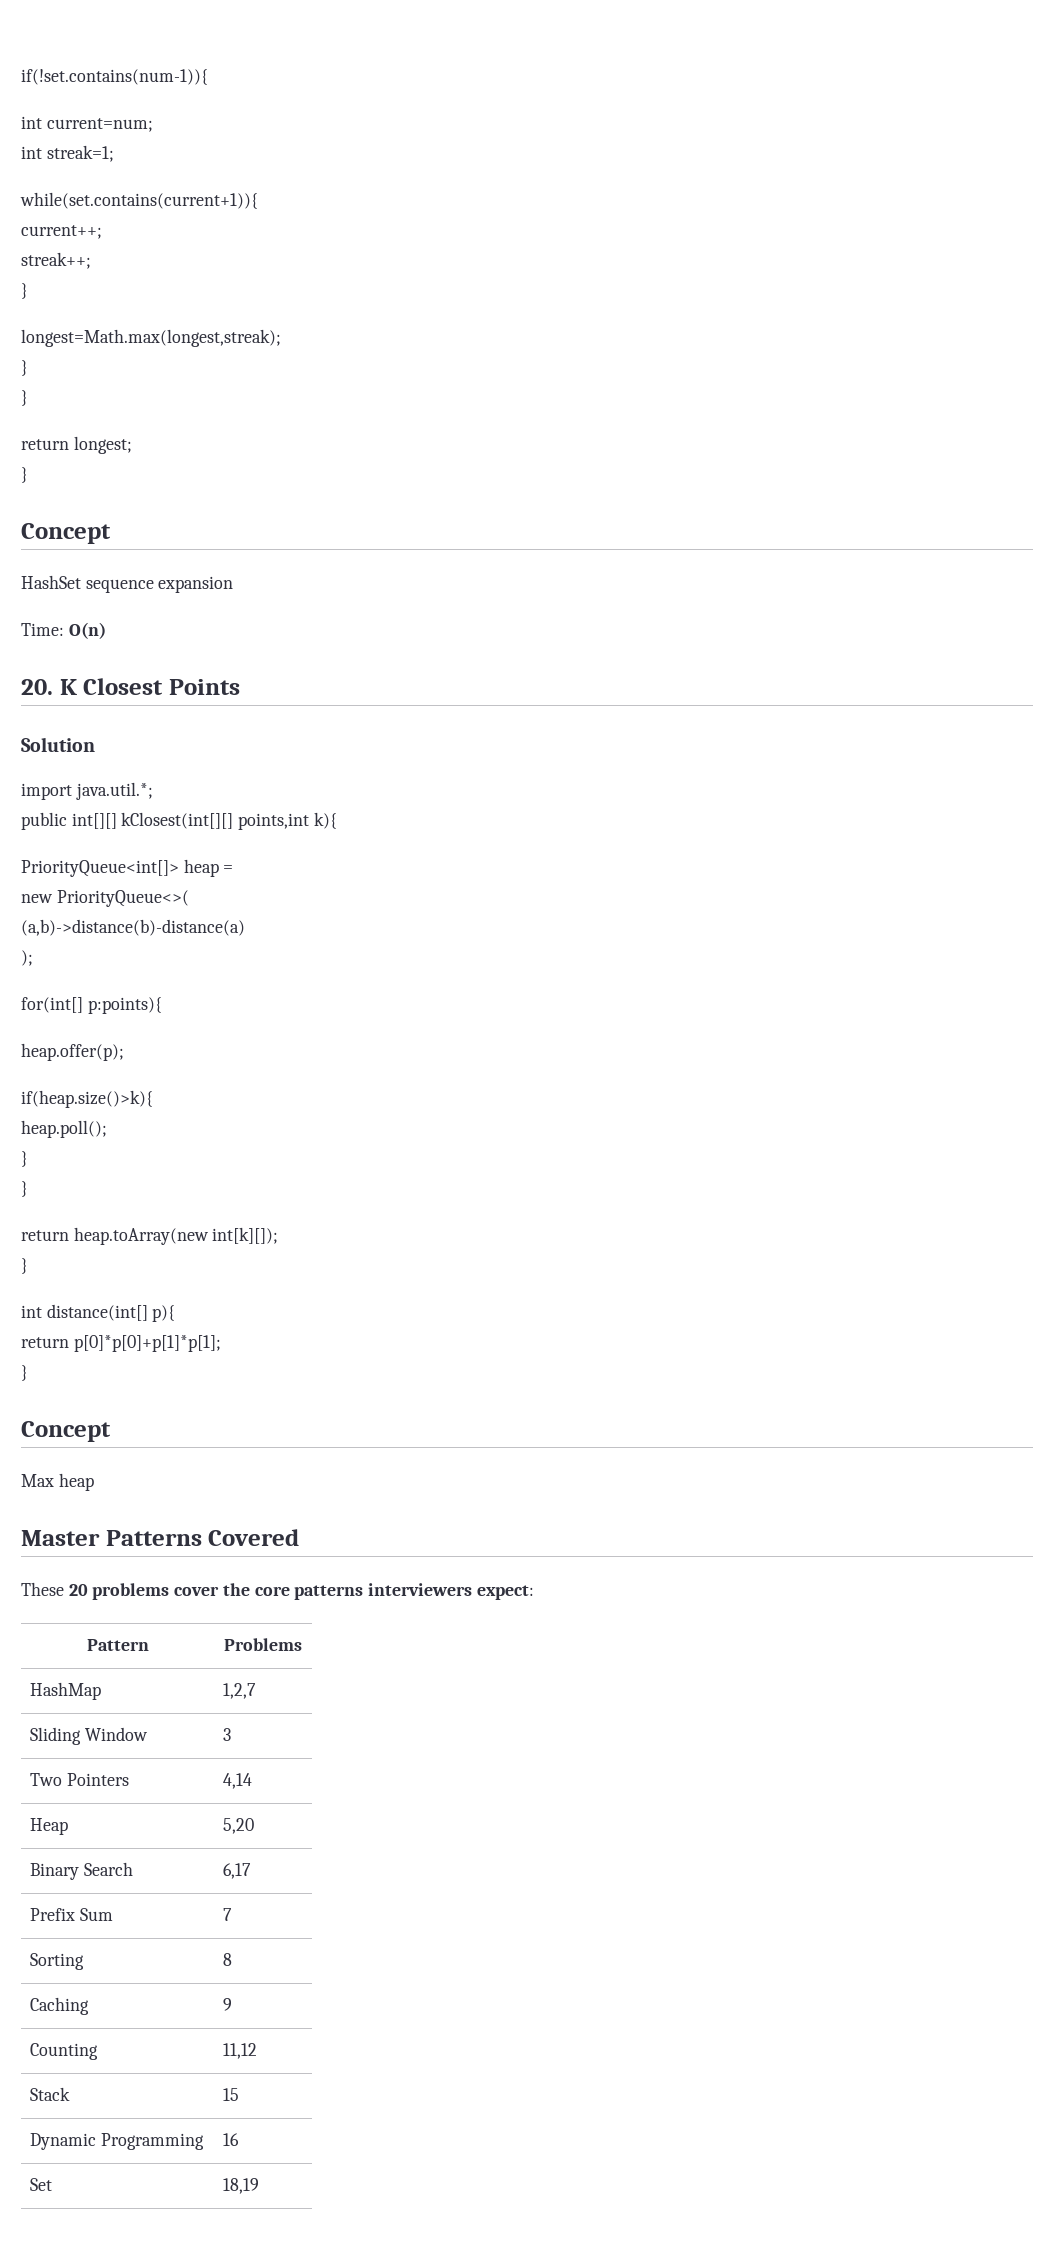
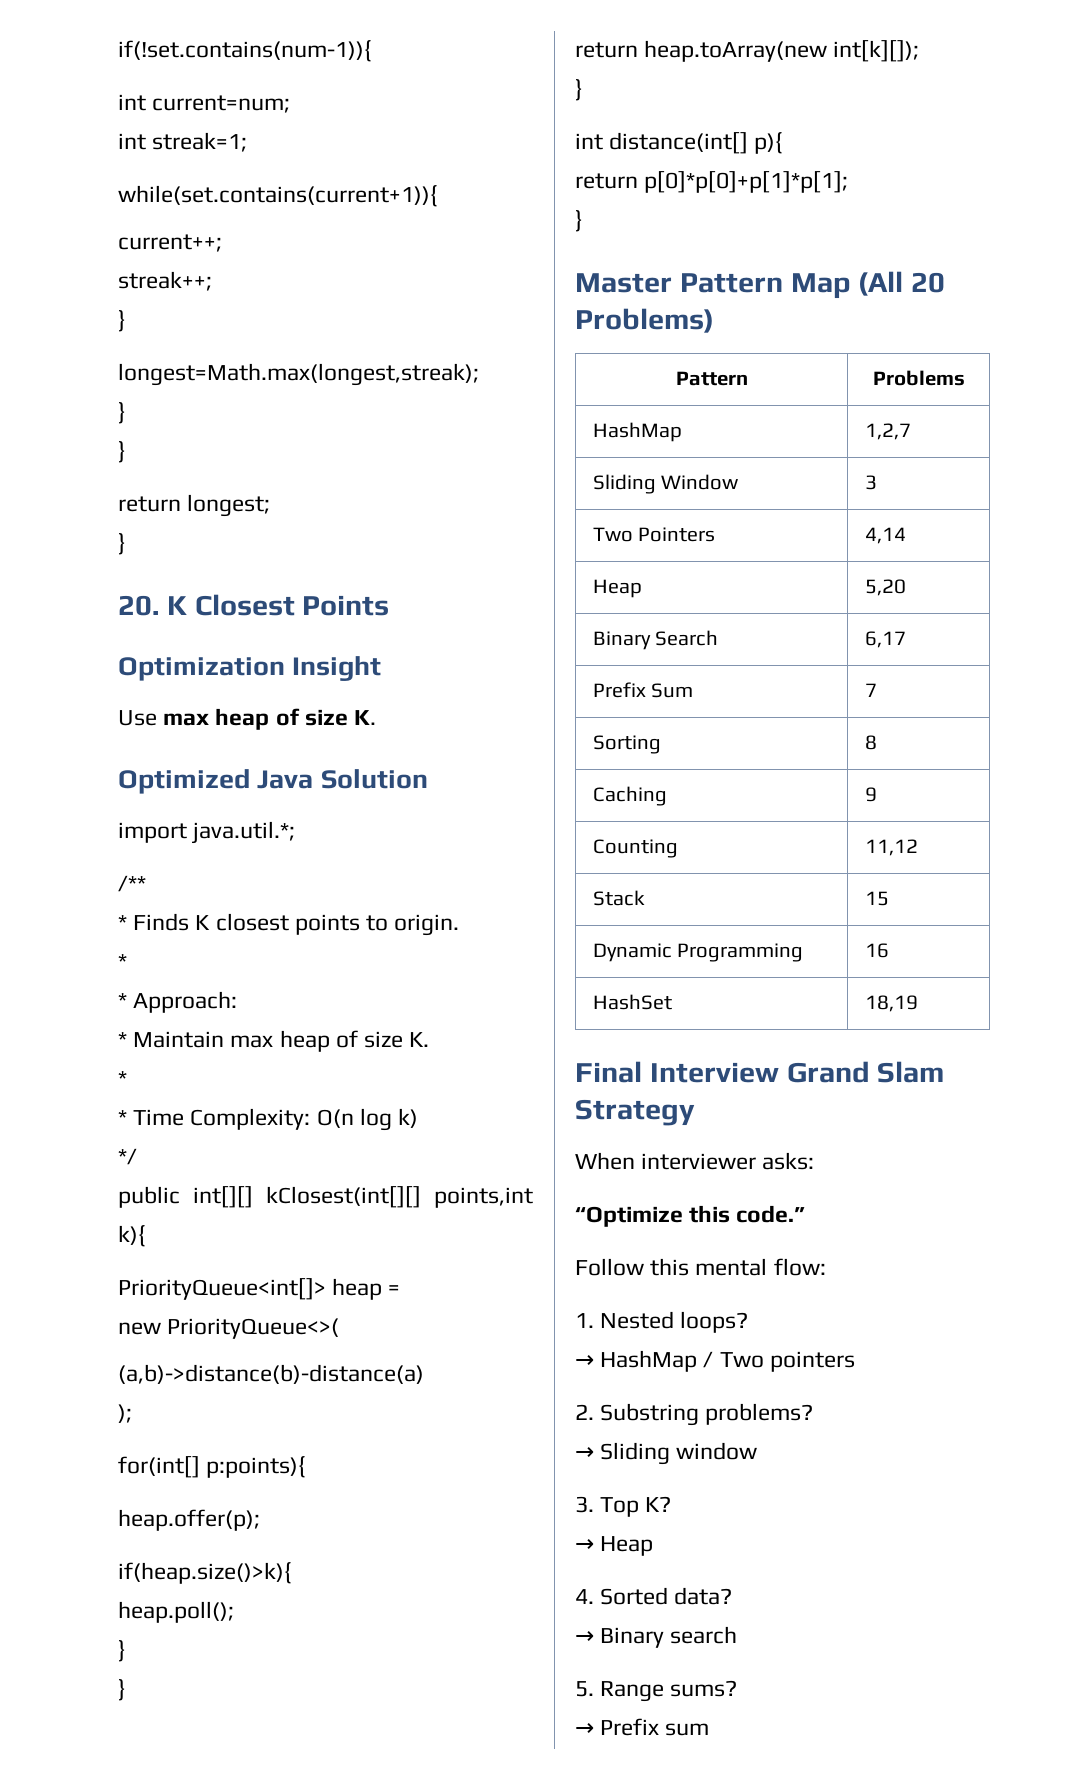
[21,523,111,544] [21,575,234,593] [21,622,106,639] [21,678,240,695] [21,737,95,752] [21,782,153,800] Concept // HashSet sequence expansion // Time: O(n) // 20. K Closest Points // Solution // import java.util.*; -> [118,594,390,616] [118,656,382,681] [118,708,377,730] [118,769,428,794] [118,821,296,844] [118,875,146,892] [118,913,460,936] [118,954,127,969] [118,991,238,1013] [118,1030,430,1052] [118,1071,127,1086] [118,1108,419,1131] [118,1148,137,1165] 20. K Closest Points // Optimization Insight // Use max heap of size K. // Optimized Java Solution // import java.util.*; // /** // * Finds K closest points to origin. // * // * Approach: // * Maintain max heap of size K. // * // * Time Complexity: O(n log k) // */
[21,1421,111,1442] [21,1473,94,1491] [21,1529,300,1546] [21,1582,534,1600] Concept // Max heap // Master Patterns Covered // These 20 problems cover the core patterns interviewers expect: -> [575,271,946,299] [575,308,714,333] Master Pattern Map (All 20 Problems)
[30,2178,53,2191] Set -> [592,994,672,1010] HashSet
(260, 2186) none -> [575,1061,945,1083] [575,1099,695,1126] [575,1152,815,1170] [575,1205,806,1227] [575,1258,826,1276] [575,1311,749,1333] [575,1350,855,1372] [575,1403,814,1426] [575,1442,758,1465] [575,1496,672,1517] [575,1536,654,1556] [575,1587,733,1605] [575,1626,738,1648] [575,1680,738,1702] [575,1718,710,1736] // Final Interview Grand Slam Strategy // When interviewer asks: // “Optimize this code.” // Follow this mental flow: // 1. Nested loops? // → HashMap / Two pointers // 2. Substring problems? // → Sliding window // 3. Top K? // → Heap // 4. Sorted data? // → Binary search // 5. Range sums? // → Prefix sum

